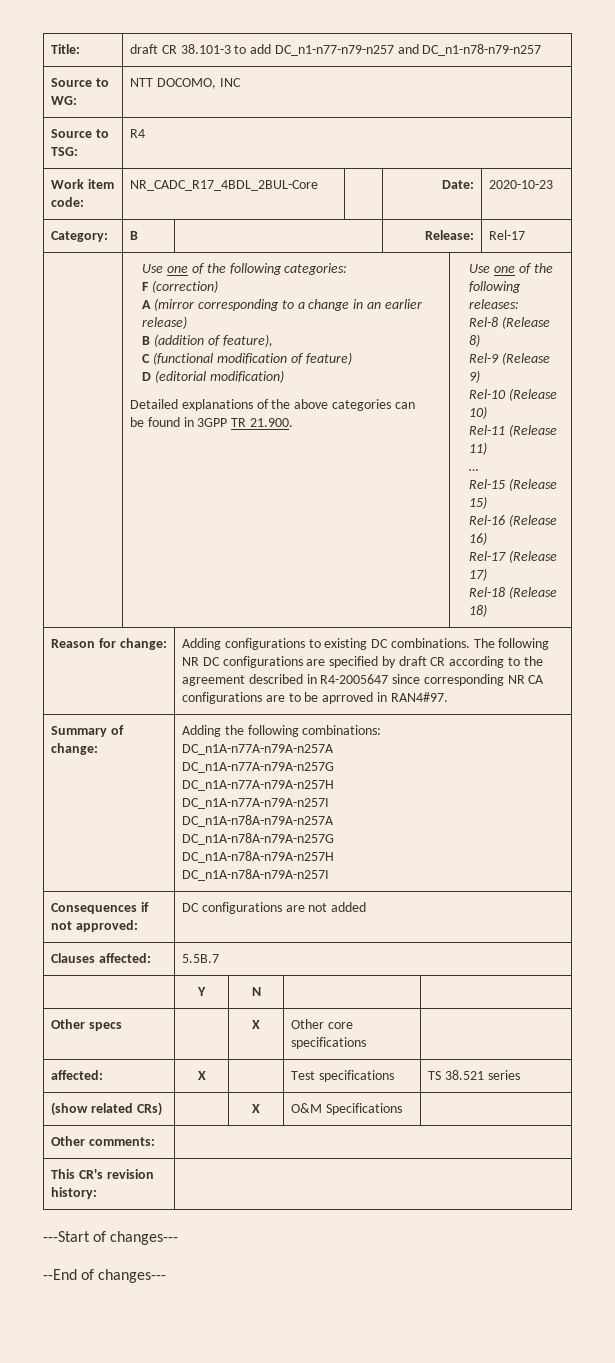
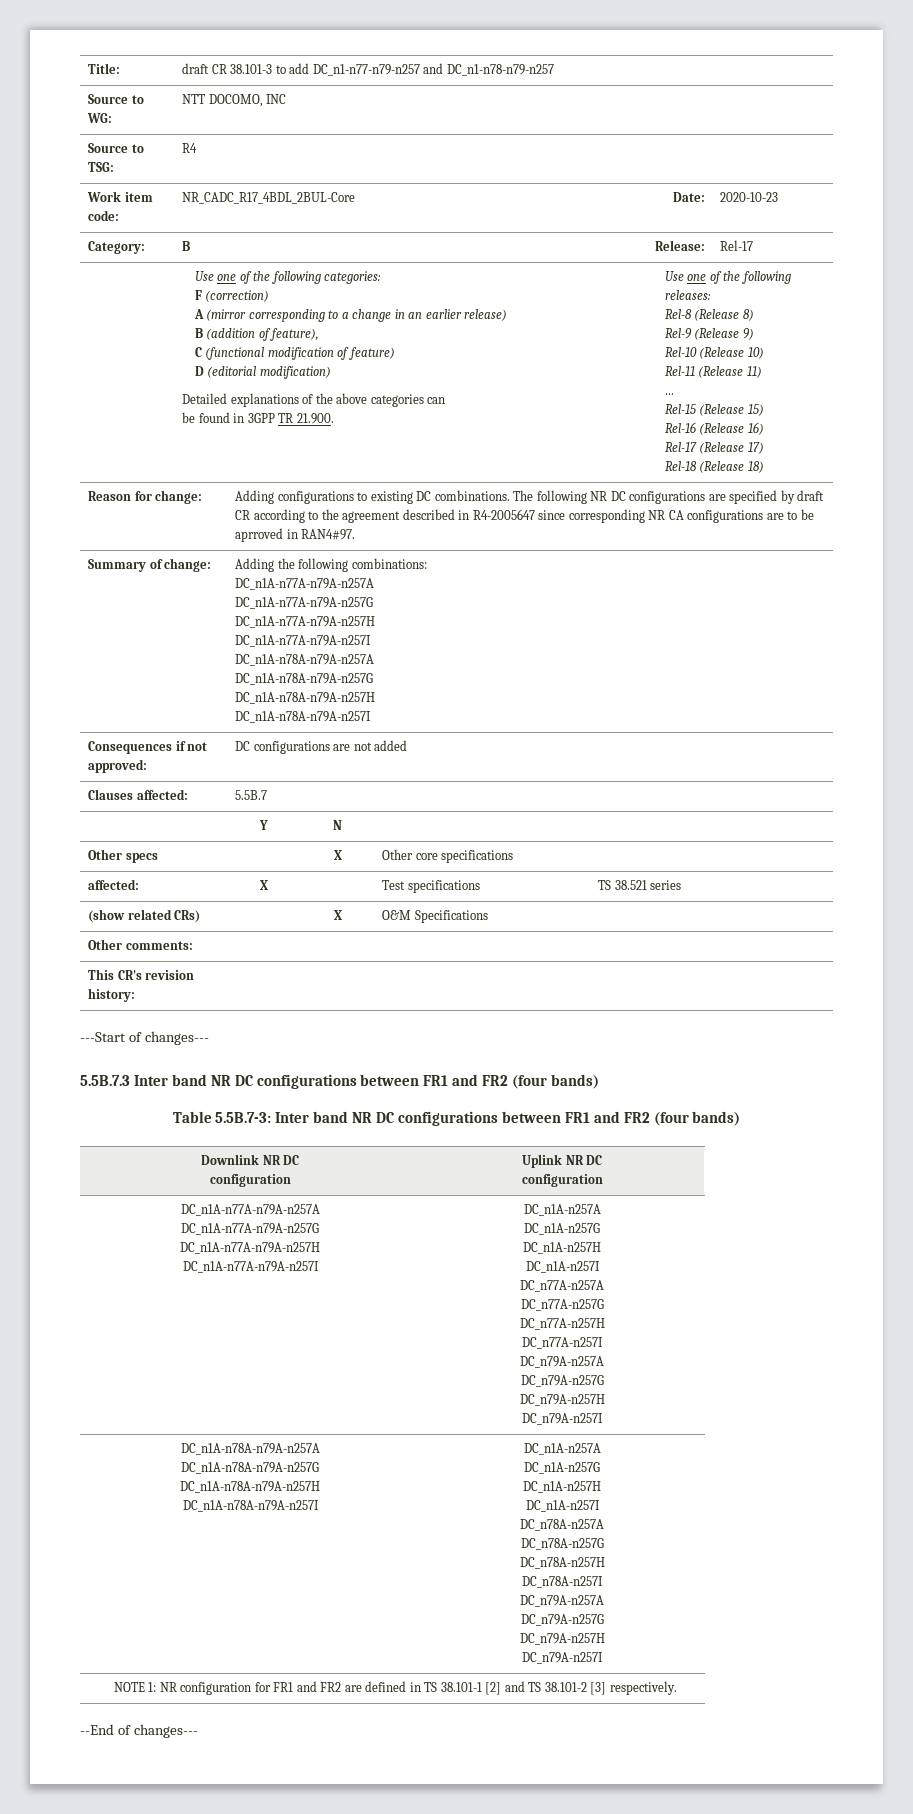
(179, 1238) none -> [80,1074,600,1089] [172,1111,741,1126] [200,1154,300,1165] [209,1174,291,1187] [521,1154,603,1168] [521,1174,603,1187] [180,1204,320,1216] [181,1223,319,1235] [180,1242,320,1254] [182,1261,319,1273] [523,1204,601,1216] [524,1223,600,1235] [523,1242,601,1254] [525,1261,600,1273] [520,1280,604,1292] [520,1299,604,1311] [519,1318,605,1330] [522,1337,603,1349] [520,1356,604,1368] [520,1375,604,1387] [519,1394,605,1406] [522,1413,603,1425] [180,1443,320,1455] [181,1462,319,1474] [180,1481,320,1493] [182,1500,319,1512] [523,1443,601,1455] [524,1462,600,1474] [523,1481,601,1493] [525,1500,600,1512] [520,1519,604,1531] [520,1538,604,1550] [519,1557,605,1569] [522,1576,603,1588] [520,1595,604,1607] [520,1614,604,1626] [519,1633,605,1645] [522,1652,603,1664] [113,1681,677,1695] // 5.5B.7.3 Inter band NR DC configurations between FR1 and FR2 (four bands) // Table 5.5B.7-3: Inter band NR DC configurations between FR1 and FR2 (four bands) // Downlink NR DC // configuration | Uplink NR DC // configuration // DC_n1A-n77A-n79A-n257A // DC_n1A-n77A-n79A-n257G // DC_n1A-n77A-n79A-n257H // DC_n1A-n77A-n79A-n257I | DC_n1A-n257A // DC_n1A-n257G // DC_n1A-n257H // DC_n1A-n257I // DC_n77A-n257A // DC_n77A-n257G // DC_n77A-n257H // DC_n77A-n257I // DC_n79A-n257A // DC_n79A-n257G // DC_n79A-n257H // DC_n79A-n257I // DC_n1A-n78A-n79A-n257A // DC_n1A-n78A-n79A-n257G // DC_n1A-n78A-n79A-n257H // DC_n1A-n78A-n79A-n257I | DC_n1A-n257A // DC_n1A-n257G // DC_n1A-n257H // DC_n1A-n257I // DC_n78A-n257A // DC_n78A-n257G // DC_n78A-n257H // DC_n78A-n257I // DC_n79A-n257A // DC_n79A-n257G // DC_n79A-n257H // DC_n79A-n257I // NOTE 1: NR configuration for FR1 and FR2 are defined in TS 38.101-1 [2] and TS 38.101-2 [3] respectively.

